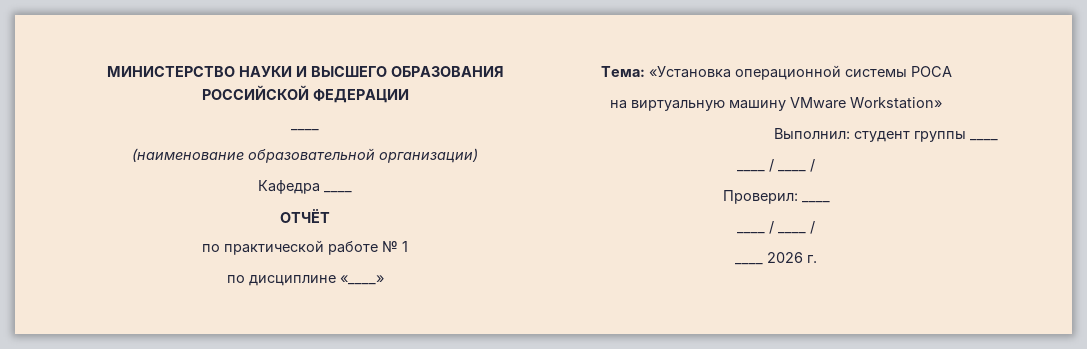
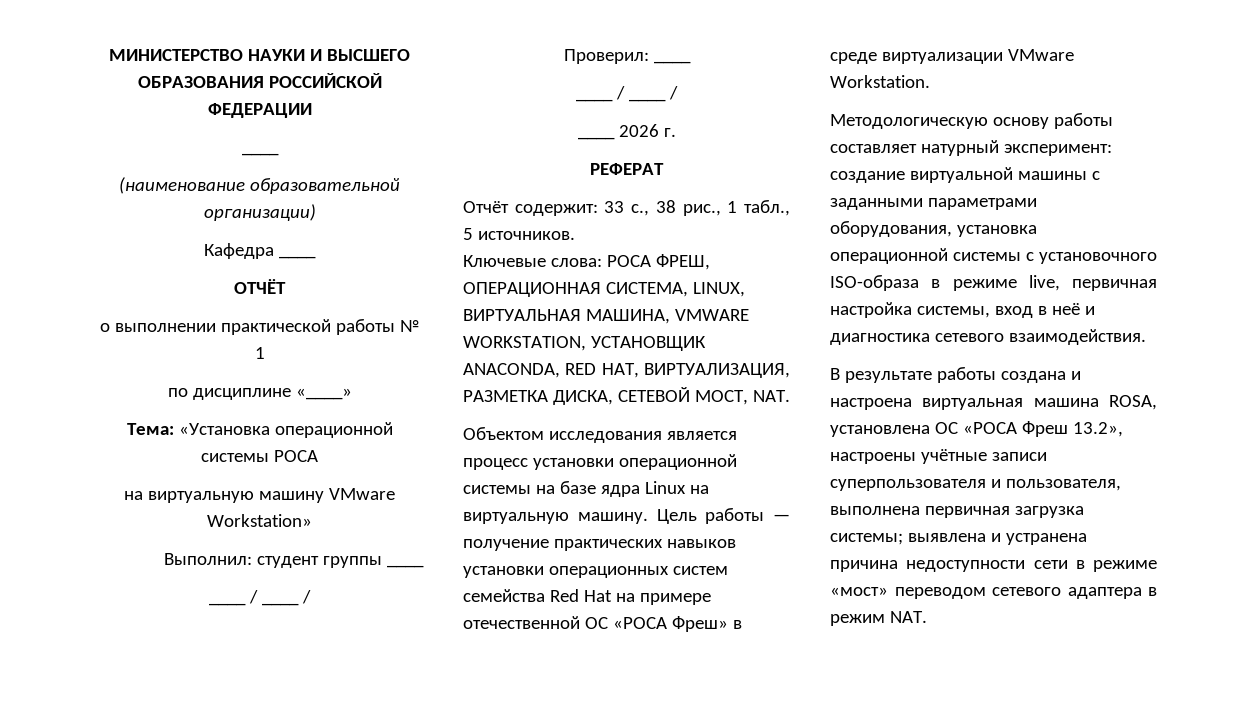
[202,240,378,255] по практической работе -> [100,319,395,335] о выполнении практической работы
(817, 259) none -> [590,163,664,175] [463,200,790,216] [463,228,575,240] [463,254,710,270] [463,282,745,297] [463,309,749,324] [463,336,706,351] [463,363,790,378] [463,387,790,405] [463,427,737,443] [463,454,737,470] [463,481,709,497] [463,508,790,524] [463,539,736,551] [463,566,728,578] [463,589,711,605] [463,616,742,632] [830,49,1074,64] [830,75,930,88] [830,113,1113,129] [830,140,1112,156] [830,167,1100,183] [830,198,1037,210] [830,221,1037,237] [830,248,1157,264] [830,275,1157,291] [830,302,1095,318] [830,329,1146,345] [830,367,1081,383] [830,395,1157,410] [830,421,1123,437] [830,449,1047,464] [830,479,1121,491] [830,506,1084,518] [830,533,1087,545] [830,560,1157,572] [830,587,1157,599] [830,611,927,626] // РЕФЕРАТ // Отчёт содержит: 33 c., 38 рис., 1 табл., 5 источников. // Ключевые слова: РОСА ФРЕШ, ОПЕРАЦИОННАЯ СИСТЕМА, LINUX, ВИРТУАЛЬНАЯ МАШИНА, VMWARE WORKSTATION, УСТАНОВЩИК ANACONDA, RED HAT, ВИРТУАЛИЗАЦИЯ, РАЗМЕТКА ДИСКА, СЕТЕВОЙ МОСТ, NAT. // Объектом исследования является процесс установки операционной системы на базе ядра Linux на виртуальную машину. Цель работы — получение практических навыков установки операционных систем семейства Red Hat на примере отечественной ОС «РОСА Фреш» в среде виртуализации VMware Workstation. // Методологическую основу работы составляет натурный эксперимент: создание виртуальной машины с заданными параметрами оборудования, установка операционной системы с установочного ISO-образа в режиме live, первичная настройка системы, вход в неё и диагностика сетевого взаимодействия. // В результате работы создана и настроена виртуальная машина ROSA, установлена ОС «РОСА Фреш 13.2», настроены учётные записи суперпользователя и пользователя, выполнена первичная загрузка системы; выявлена и устранена причина недоступности сети в режиме «мост» переводом сетевого адаптера в режим NAT.

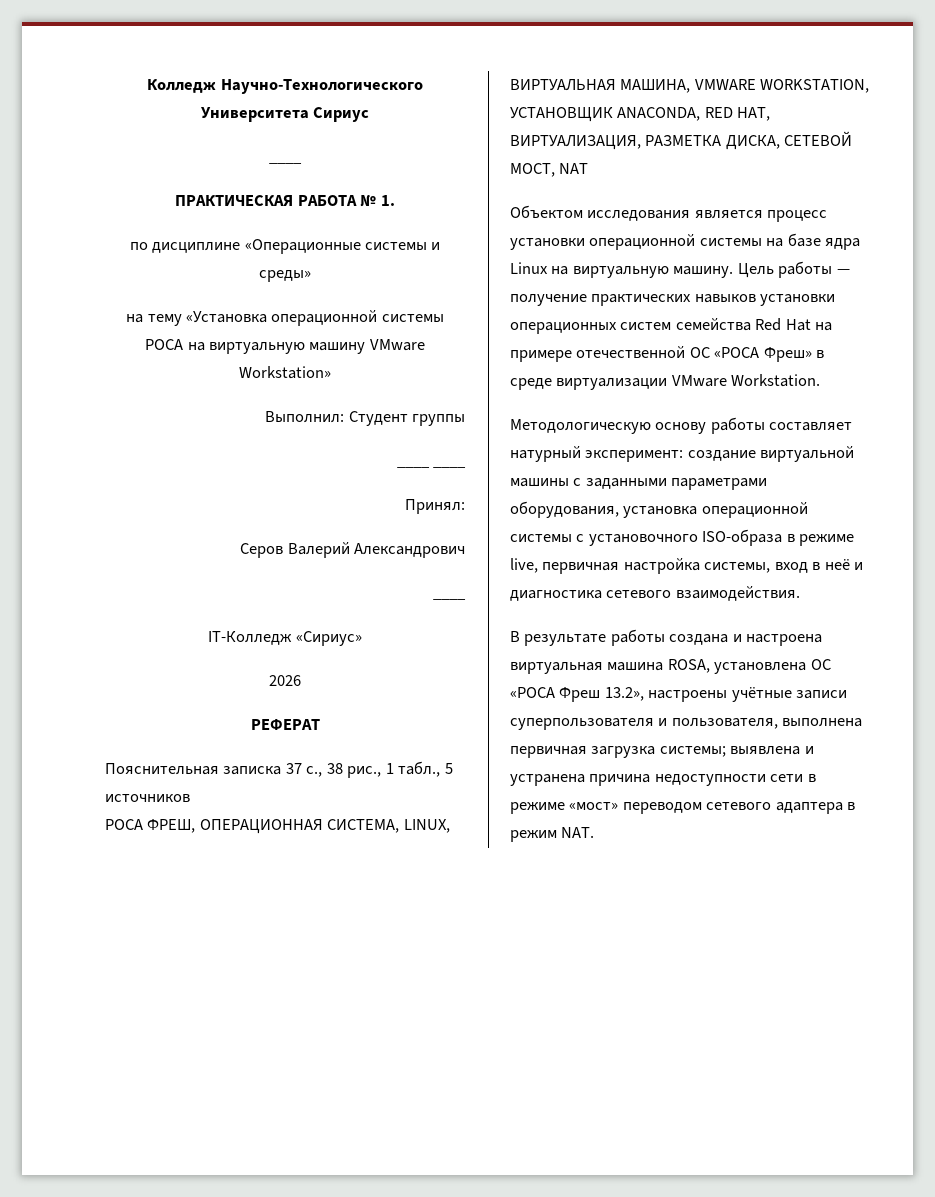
[109,49,410,61] [137,73,382,88] [207,103,312,118] [241,153,279,156] [119,177,400,194] [203,204,316,221] [204,243,316,259] [234,279,286,294] [100,319,419,335] [254,347,265,359] [167,388,352,400] [126,423,174,435] МИНИСТЕРСТВО НАУКИ И ВЫСШЕГО ОБРАЗОВАНИЯ РОССИЙСКОЙ ФЕДЕРАЦИИ // ____ // (наименование образовательной организации) // Кафедра ____ // ОТЧЁТ // о выполнении практической работы № 1 // по дисциплине «____» // Тема: -> [147,79,423,94] [200,107,370,122] [269,162,302,164] [175,195,395,207] [129,239,441,254] [259,270,311,282] [126,314,182,326] Колледж Научно-Технологического Университета Сириус // ____ // ПРАКТИЧЕСКАЯ РАБОТА № 1. // по дисциплине «Операционные системы и среды» // на тему
(318, 456) // -> (184, 344) none
[257,556,320,568] студент -> [348,411,408,426] Студент
[387,565,424,568] [209,590,311,606] [563,49,691,64] [576,86,678,102] [577,137,615,140] ____ // ____ / ____ / // Проверил: ____ // ____ / ____ / // ____ -> [396,466,466,468] [405,499,465,514] [240,542,465,558] [433,598,466,600] [208,631,362,646] // ____ ____ // Принял: // Серов Валерий Александрович // ____ // IT-Колледж «Сириус» //
[663,128,676,137] г. -> (301, 680) none
[463,201,625,216] Отчёт содержит: 33 -> [105,763,302,775] Пояснительная записка 37
[477,231,575,240] [463,255,602,267] источников. // Ключевые слова: -> [105,794,190,802] источников //
[752,390,790,402] NAT. -> [559,163,589,174] NAT

